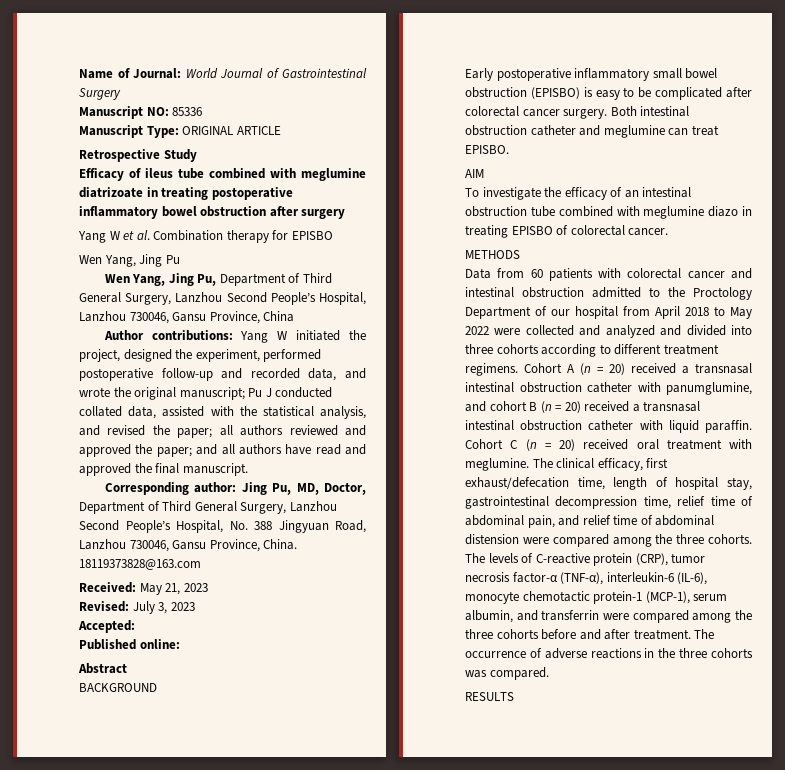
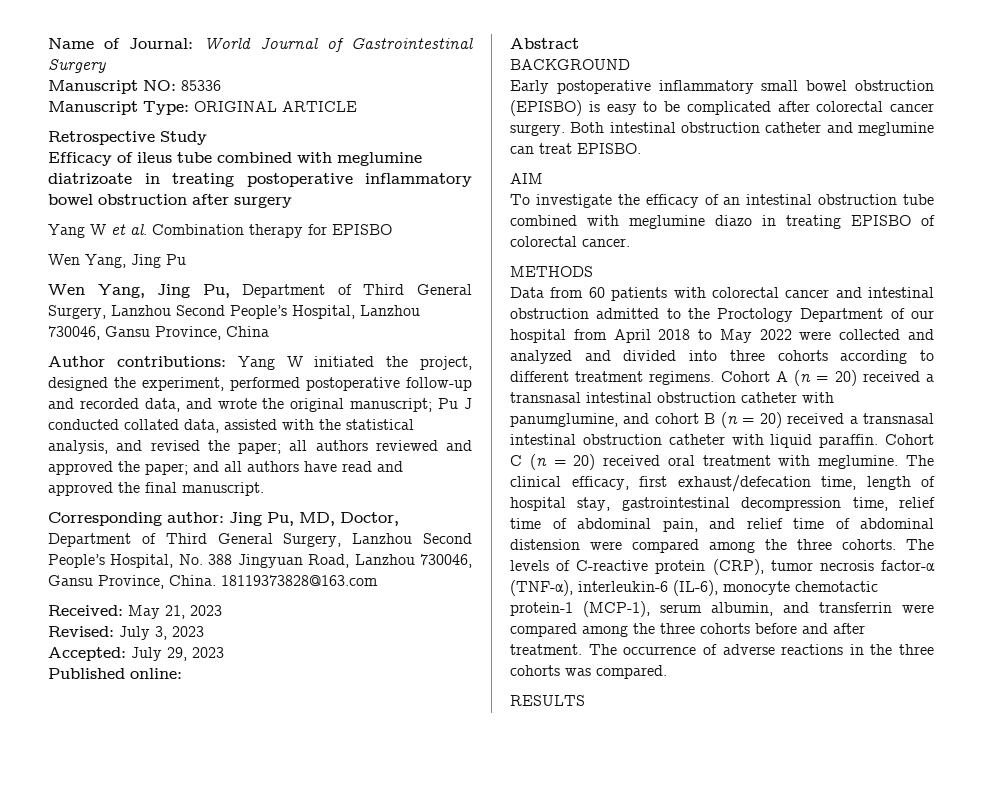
(135, 626) none -> [131,647,224,661] July 29, 2023

